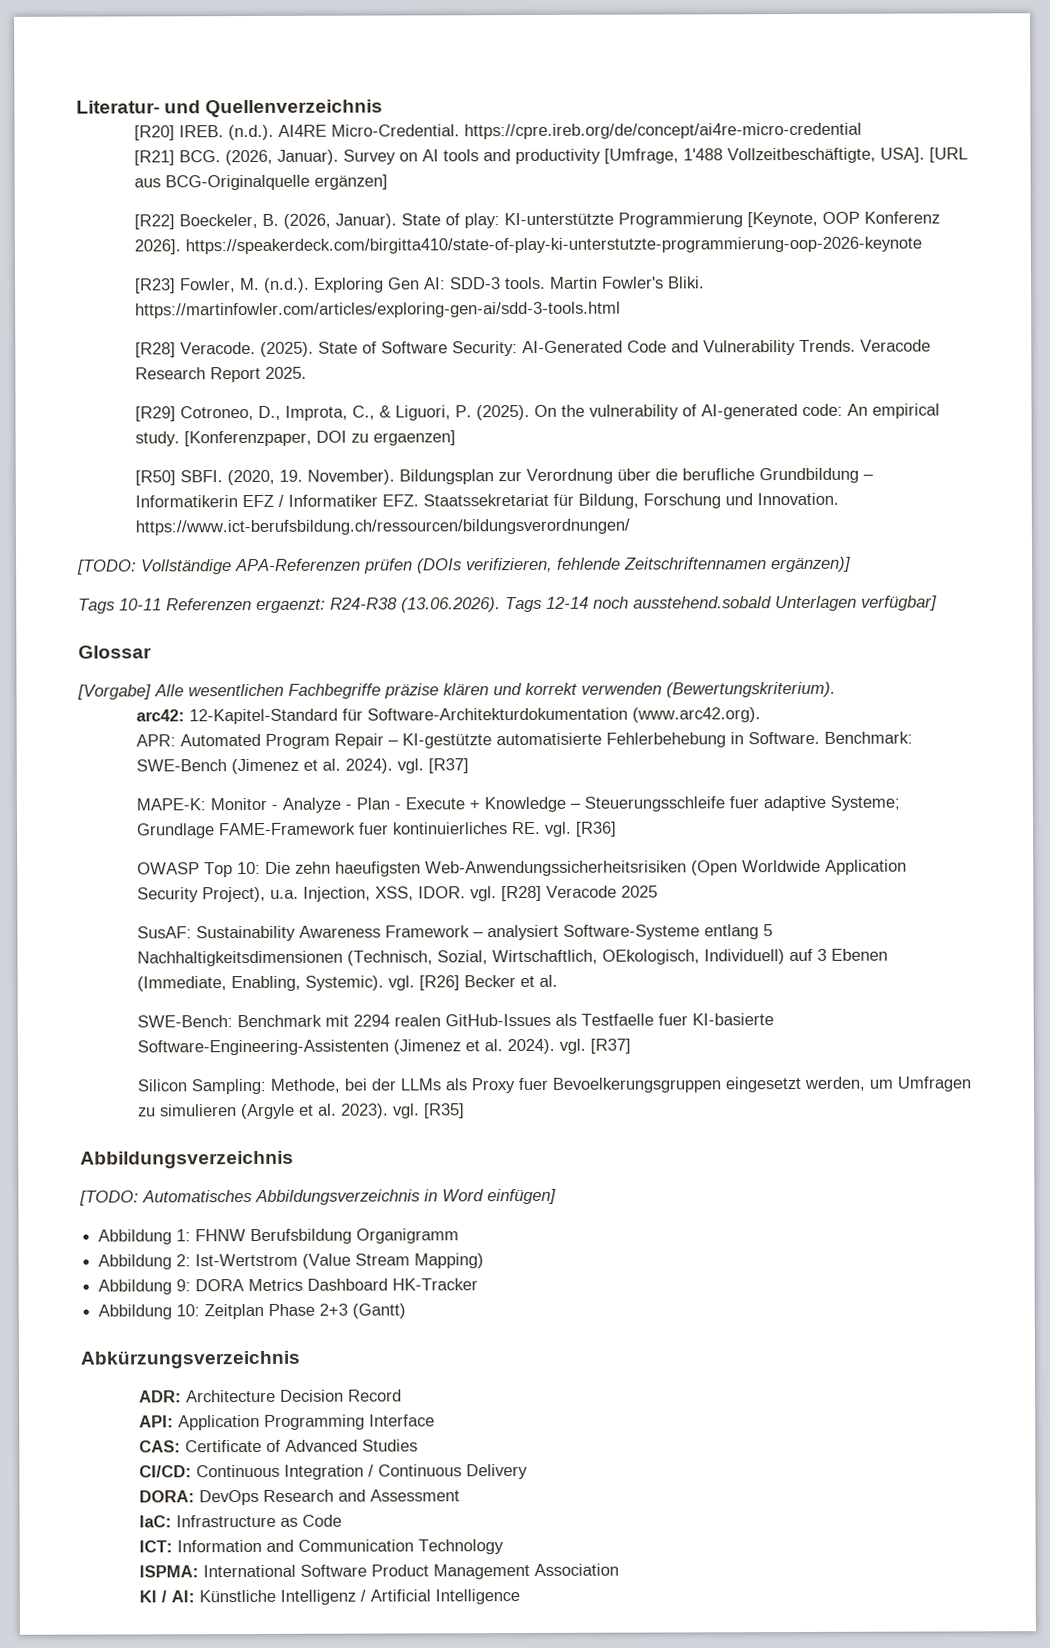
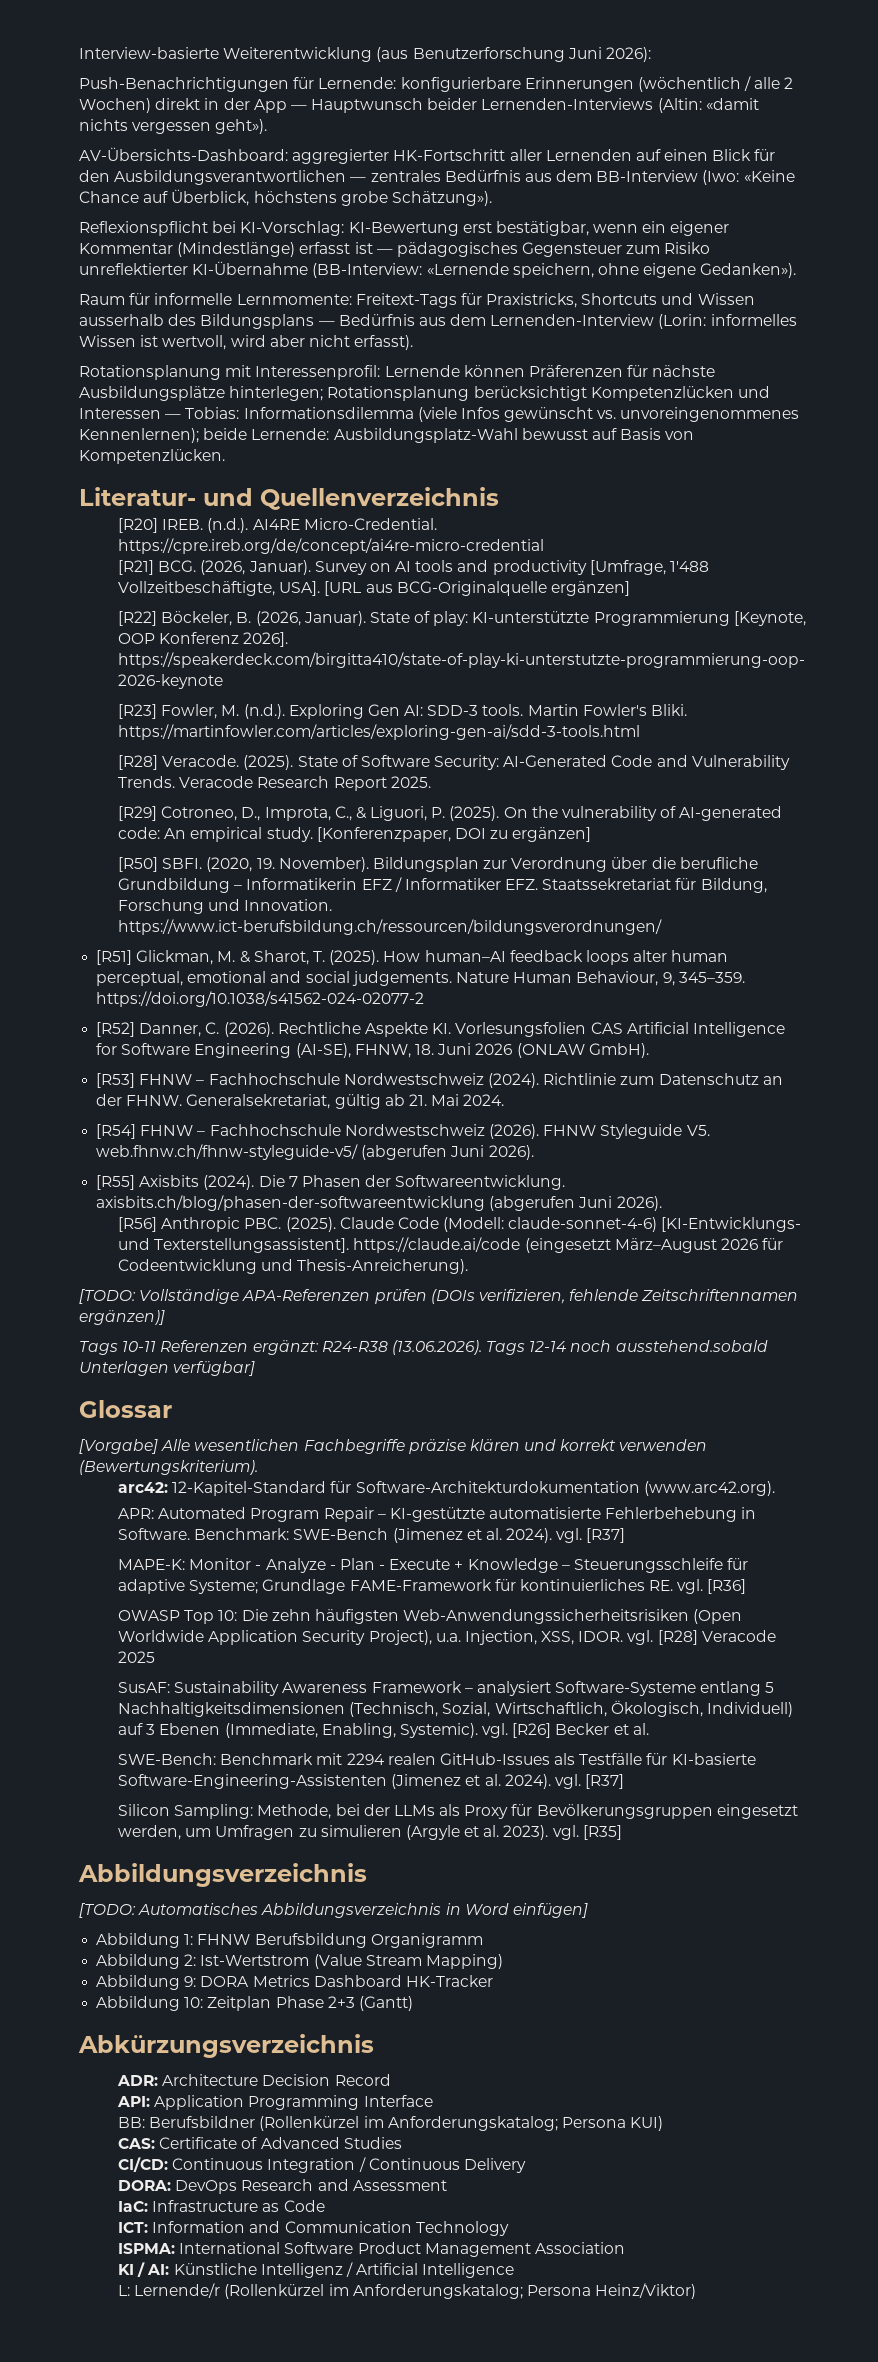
(76, 107) none -> [79,47,651,62] [79,76,794,92] [79,98,759,113] [79,119,268,134] [79,147,776,164] [79,170,795,185] [79,189,492,206] [79,221,730,236] [79,242,711,257] [79,261,797,278] [79,293,755,308] [79,314,797,329] [79,335,414,350] [79,365,716,380] [79,386,770,401] [79,407,800,422] [79,428,695,443] [79,449,225,464] Interview-basierte Weiterentwicklung (aus Benutzerforschung Juni 2026): // Push-Benachrichtigungen für Lernende: konfigurierbare Erinnerungen (wöchentlich / alle 2 Wochen) direkt in der App — Hauptwunsch beider Lernenden-Interviews (Altin: «damit nichts vergessen geht»). // AV-Übersichts-Dashboard: aggregierter HK-Fortschritt aller Lernenden auf einen Blick für den Ausbildungsverantwortlichen — zentrales Bedürfnis aus dem BB-Interview (Iwo: «Keine Chance auf Überblick, höchstens grobe Schätzung»). // Reflexionspflicht bei KI-Vorschlag: KI-Bewertung erst bestätigbar, wenn ein eigener Kommentar (Mindestlänge) erfasst ist — pädagogisches Gegensteuer zum Risiko unreflektierter KI-Übernahme (BB-Interview: «Lernende speichern, ohne eigene Gedanken»). // Raum für informelle Lernmomente: Freitext-Tags für Praxistricks, Shortcuts und Wissen ausserhalb des Bildungsplans — Bedürfnis aus dem Lernenden-Interview (Lorin: informelles Wissen ist wertvoll, wird aber nicht erfasst). // Rotationsplanung mit Interessenprofil: Lernende können Präferenzen für nächste Ausbildungsplätze hinterlegen; Rotationsplanung berücksichtigt Kompetenzlücken und Interessen — Tobias: Informationsdilemma (viele Infos gewünscht vs. unvoreingenommenes Kennenlernen); beide Lernende: Ausbildungsplatz-Wahl bewusst auf Basis von Kompetenzlücken. //
[179,213,259,229] Boeckeler, -> [161,611,233,626] Böckeler,
[373,430,457,446] ergaenzen] -> [512,827,592,842] ergänzen]
(631, 527) none -> [96,950,729,965] [96,971,745,986] [96,991,425,1007] [96,1022,785,1037] [96,1043,649,1058] [96,1073,783,1088] [96,1094,505,1109] [96,1124,710,1139] [96,1144,534,1160] [96,1175,566,1190] [96,1195,662,1211] [117,1217,802,1232] [117,1237,784,1253] [117,1259,469,1274] // [R51] Glickman, M. & Sharot, T. (2025). How human–AI feedback loops alter human perceptual, emotional and social judgements. Nature Human Behaviour, 9, 345–359. https://doi.org/10.1038/s41562-024-02077-2 // [R52] Danner, C. (2026). Rechtliche Aspekte KI. Vorlesungsfolien CAS Artificial Intelligence for Software Engineering (AI-SE), FHNW, 18. Juni 2026 (ONLAW GmbH). // [R53] FHNW – Fachhochschule Nordwestschweiz (2024). Richtlinie zum Datenschutz an der FHNW. Generalsekretariat, gültig ab 21. Mai 2024. // [R54] FHNW – Fachhochschule Nordwestschweiz (2026). FHNW Styleguide V5. web.fhnw.ch/fhnw-styleguide-v5/ (abgerufen Juni 2026). // [R55] Axisbits (2024). Die 7 Phasen der Softwareentwicklung. axisbits.ch/blog/phasen-der-softwareentwicklung (abgerufen Juni 2026). // [R56] Anthropic PBC. (2025). Claude Code (Modell: claude-sonnet-4-6) [KI-Entwicklungs- und Texterstellungsassistent]. https://claude.ai/code (eingesetzt März–August 2026 für Codeentwicklung und Thesis-Anreicherung).
[256,598,326,613] ergaenzt: -> [252,1340,319,1355] ergänzt:
[729,796,760,809] fuer -> [727,1558,749,1570] für
[358,822,390,835] fuer -> [494,1579,516,1591] für
[335,861,422,877] haeufigsten -> [314,1609,399,1624] häufigsten
[602,949,701,965] OEkologisch, -> [610,1700,703,1717] Ökologisch,
[581,1013,689,1026] Testfaelle fuer -> [579,1753,668,1765] Testfälle für
[518,1077,722,1093] fuer Bevoelkerungsgruppen -> [511,1804,713,1819] für Bevölkerungsgruppen
(436, 1420) none -> [117,2116,664,2131] // BB: Berufsbildner (Rollenkürzel im Anforderungskatalog; Persona KUI)
(521, 1597) none -> [117,2283,697,2299] // L: Lernende/r (Rollenkürzel im Anforderungskatalog; Persona Heinz/Viktor)

